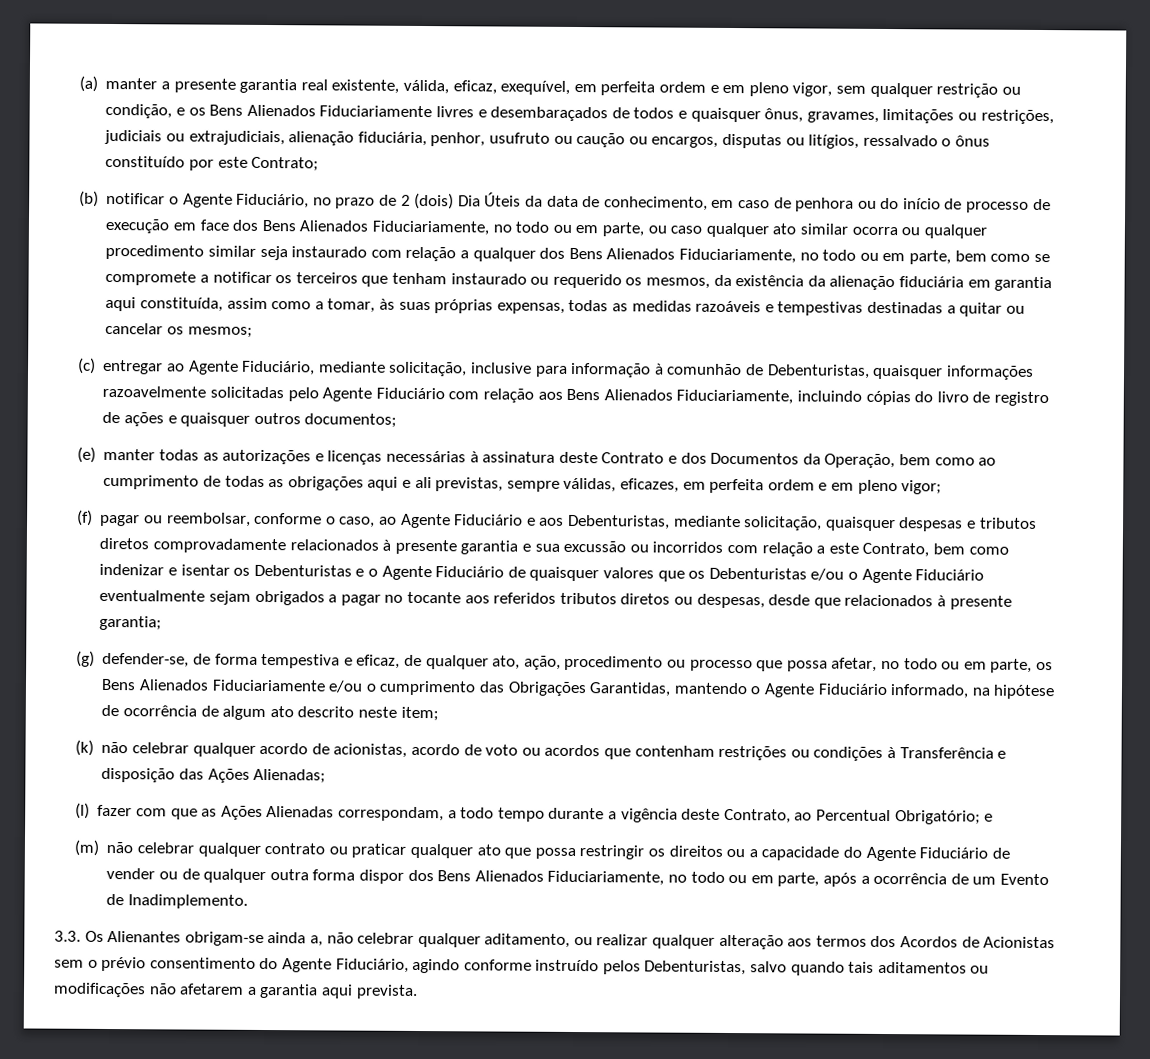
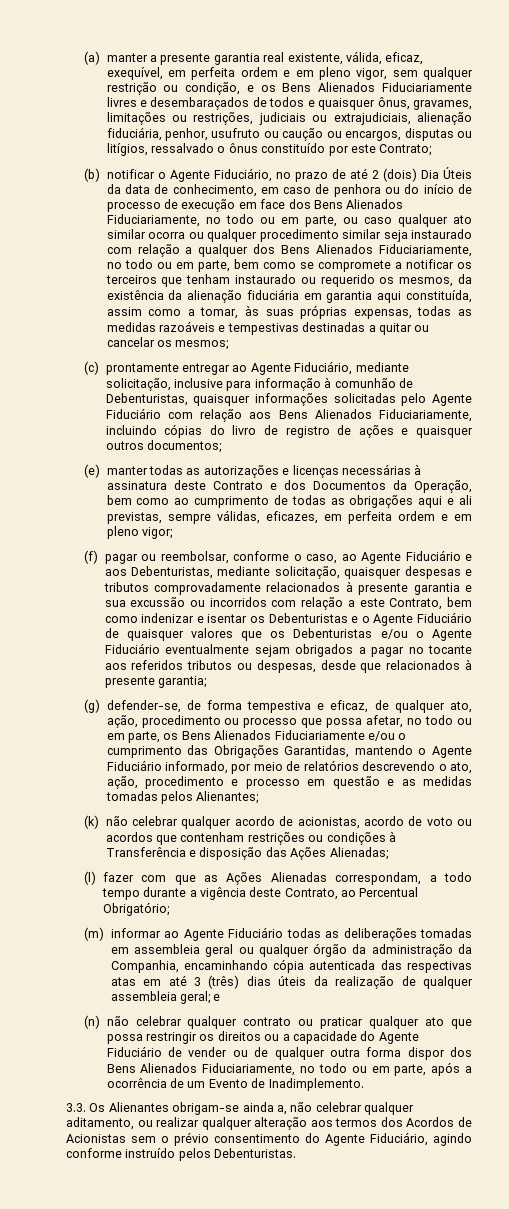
(398, 200) none -> [349,168,368,179] até
(96, 365) none -> [105,363,179,375] prontamente
[102,385,207,398] razoavelmente -> (328, 399) none
[99,537,150,550] diretos -> (149, 587) none
[620,593,671,605] diretos -> (233, 665) none
[971,684,1056,700] [101,704,439,722] na hipótese de ocorrência de algum ato descrito neste item; -> [231,760,473,774] [106,776,473,789] [105,791,259,804] por meio de relatórios descrevendo o ato, ação, procedimento e processo em questão e as medidas tomadas pelos Alienantes;
(981, 817) none -> [84,927,472,941] [110,943,473,957] [110,959,472,973] [110,975,473,989] [110,991,211,1004] // (m) informar ao Agente Fiduciário todas as deliberações tomadas em assembleia geral ou qualquer órgão da administração da Companhia, encaminhando cópia autenticada das respectivas atas em até 3 (três) dias úteis da realização de qualquer assembleia geral;
[73,839,99,856] (m) -> [84,1015,101,1029] (n)
[644,960,990,976] [53,982,418,999] Debenturistas, salvo quando tais aditamentos ou modificações não afetarem a garantia aqui prevista. -> [214,1148,297,1158] Debenturistas.

